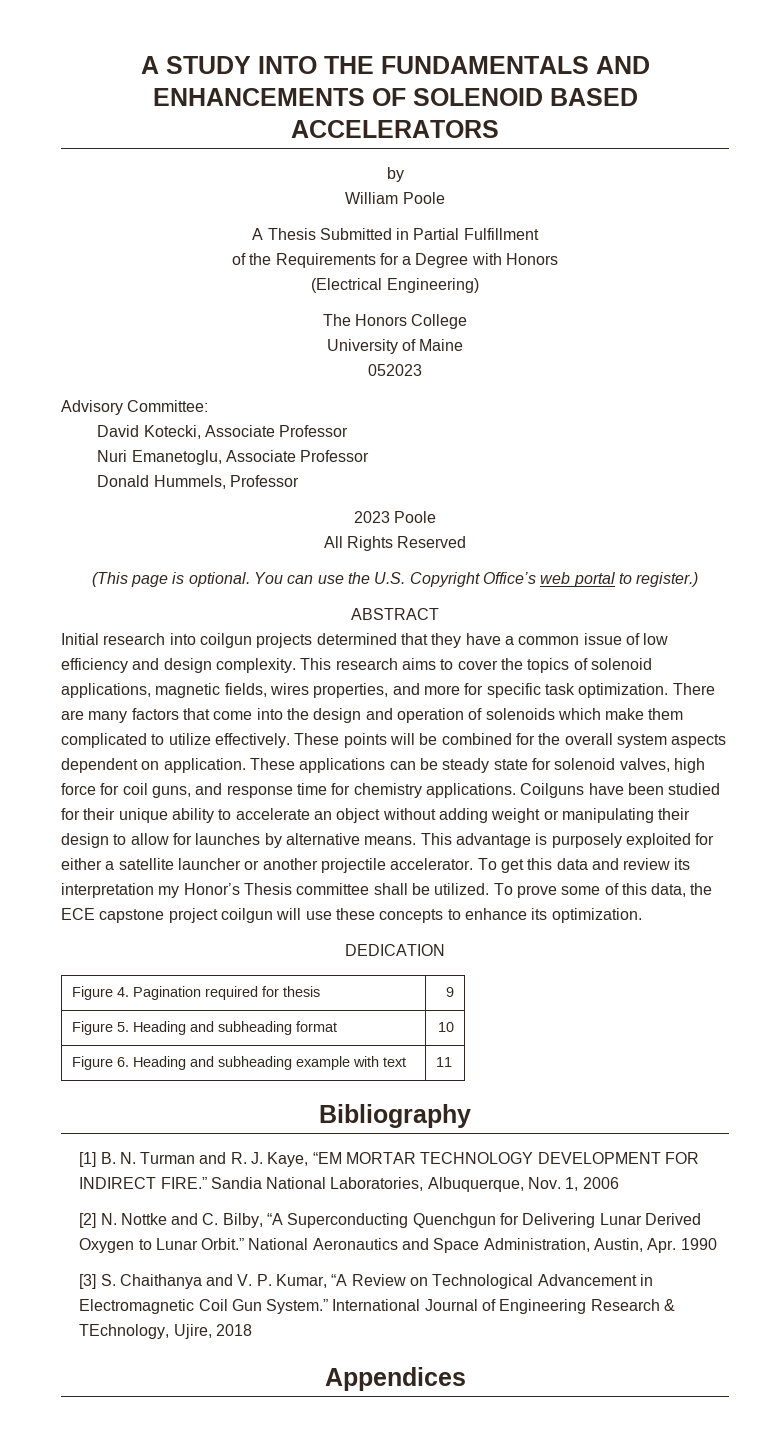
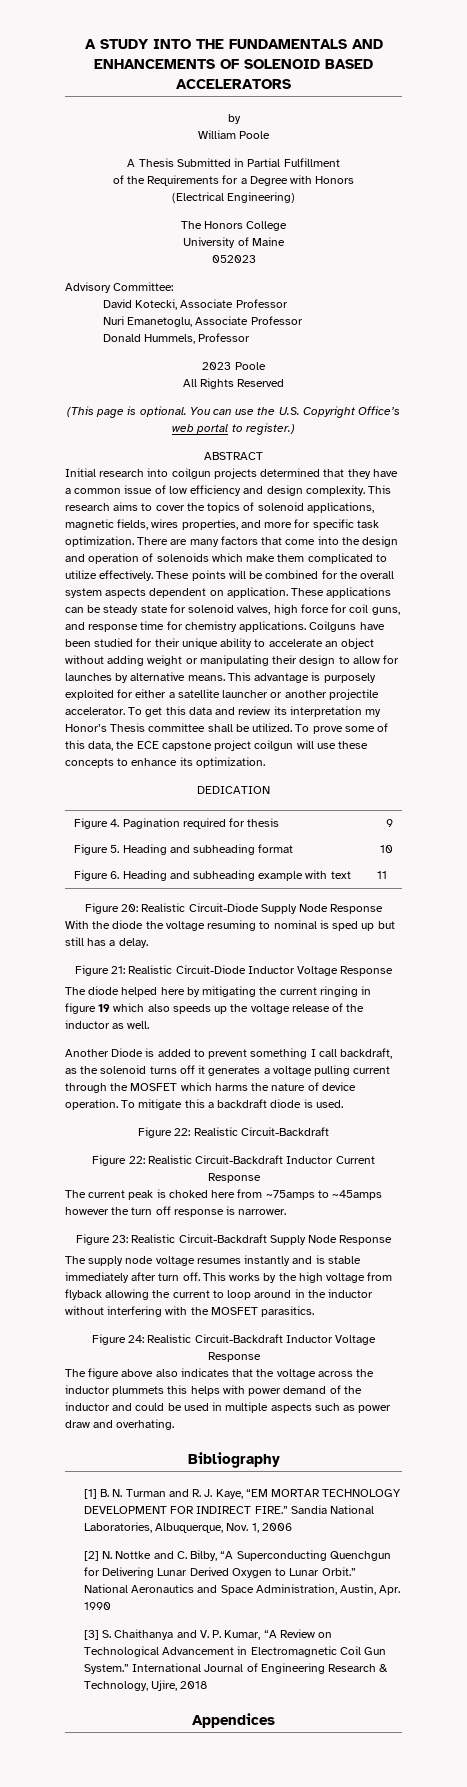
(452, 1062) none -> [84,903,384,914] [65,920,395,931] [65,937,148,948] [74,965,394,976] [65,986,372,997] [65,1003,365,1014] [65,1020,150,1029] [65,1048,393,1059] [65,1065,391,1076] [65,1082,356,1093] [65,1099,343,1110] [138,1127,329,1138] [92,1155,375,1166] [207,1173,261,1183] [65,1189,383,1200] [65,1206,287,1217] [75,1234,393,1245] [65,1255,361,1266] [65,1272,393,1283] [65,1289,374,1300] [65,1306,315,1317] [91,1334,377,1345] [207,1352,261,1362] [65,1368,375,1379] [65,1385,362,1396] [65,1402,392,1413] [65,1419,175,1430] // Figure 20: Realistic Circuit-Diode Supply Node Response // With the diode the voltage resuming to nominal is sped up but still has a delay. // Figure 21: Realistic Circuit-Diode Inductor Voltage Response // The diode helped here by mitigating the current ringing in figure 19 which also speeds up the voltage release of the inductor as well. // Another Diode is added to prevent something I call backdraft, as the solenoid turns off it generates a voltage pulling current through the MOSFET which harms the nature of device operation. To mitigate this a backdraft diode is used. // Figure 22: Realistic Circuit-Backdraft // Figure 22: Realistic Circuit-Backdraft Inductor Current Response // The current peak is choked here from ~75amps to ~45amps however the turn off response is narrower. // Figure 23: Realistic Circuit-Backdraft Supply Node Response // The supply node voltage resumes instantly and is stable immediately after turn off. This works by the high voltage from flyback allowing the current to loop around in the inductor without interfering with the MOSFET parasitics. // Figure 24: Realistic Circuit-Backdraft Inductor Voltage Response // The figure above also indicates that the voltage across the inductor plummets this helps with power demand of the inductor and could be used in multiple aspects such as power draw and overhating.
[79,1324,170,1339] TEchnology, -> [83,1681,148,1691] Technology,

